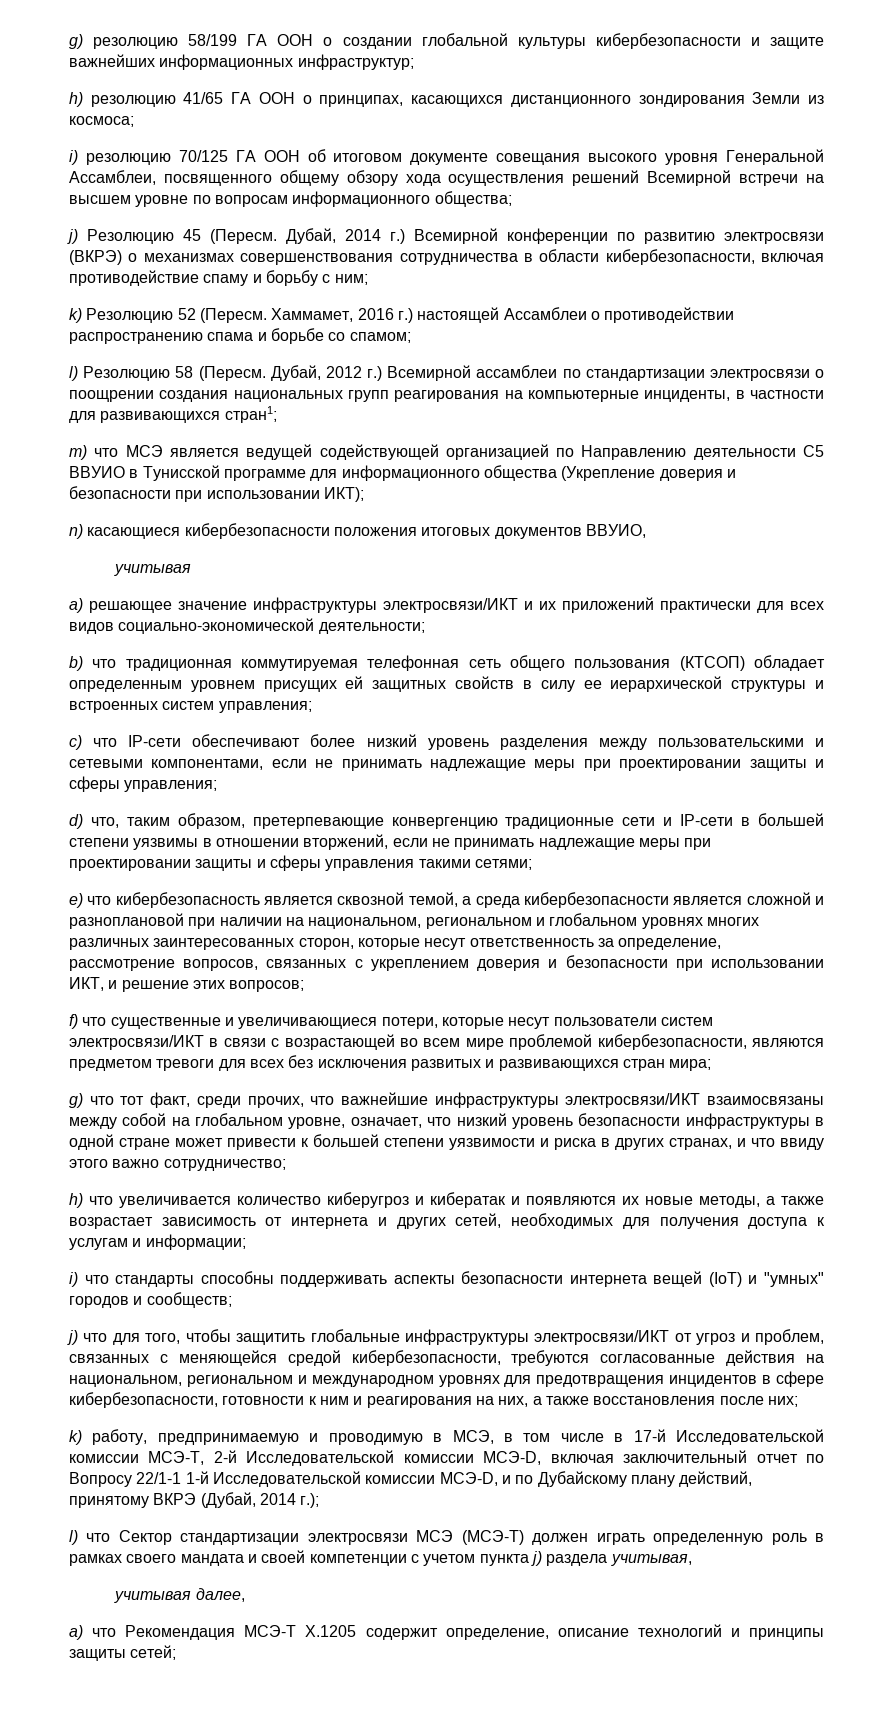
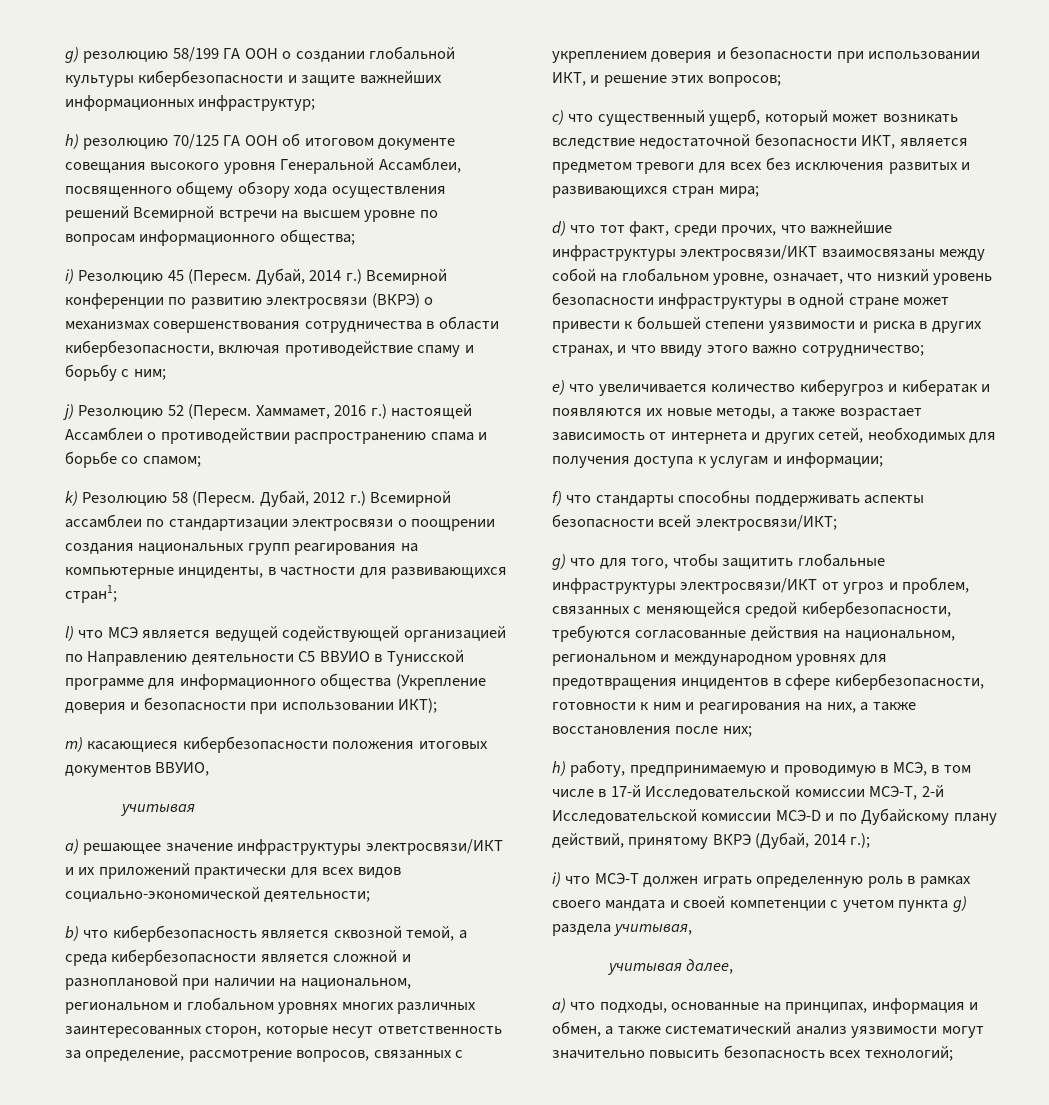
[183,92,825,107] [69,116,134,127] [69,150,171,165] 41/65 ГА ООН о принципах, касающихся дистанционного зондирования Земли из космоса; // i) резолюцию -> (169, 144) none
[67,229,78,244] j) -> [65,269,74,284] i)
[69,308,82,323] k) -> [62,404,74,420] j)
[69,366,78,381] l) -> [65,491,78,506] k)
[69,445,87,460] m) -> [65,626,74,641] l)
[69,524,83,539] n) -> [65,737,83,752] m)
[125,655,825,671] [69,676,825,692] [69,701,312,713] [69,734,825,750] [69,759,825,771] [69,776,218,792] [69,813,824,829] [69,834,712,850] [69,855,532,871] [69,893,112,908] традиционная коммутируемая телефонная сеть общего пользования (КТСОП) обладает определенным уровнем присущих ей защитных свойств в силу ее иерархической структуры и встроенных систем управления; // c) что IP-сети обеспечивают более низкий уровень разделения между пользовательскими и сетевыми компонентами, если не принимать надлежащие меры при проектировании защиты и сферы управления; // d) что, таким образом, претерпевающие конвергенцию традиционные сети и IP-сети в большей степени уязвимы в отношении вторжений, если не принимать надлежащие меры при проектировании защиты и сферы управления такими сетями; // e) что -> (109, 934) none
[69,1014,713,1029] [69,1034,825,1050] f) что существенные и увеличивающиеся потери, которые несут пользователи систем электросвязи/ИКТ в связи с возрастающей во всем мире проблемой кибербезопасности, являются -> [552,109,958,126] [552,133,968,149] c) что существенный ущерб, который может возникать вследствие недостаточной безопасности ИКТ, является
[69,1093,83,1108] g) -> [552,221,566,236] d)
[69,1193,83,1208] h) -> [552,380,565,395] e)
[69,1272,78,1287] i) -> [552,491,562,506] f)
[569,1271,824,1287] [69,1292,232,1308] [67,1330,78,1345] интернета вещей (IoT) и "умных" городов и сообществ; // j) -> [658,515,837,531] [552,554,566,570] всей электросвязи/ИКТ; // g)
[69,1430,82,1445] k) -> [552,761,566,776] h)
[483,1450,825,1465] [69,1471,498,1487] МСЭ-D, включая заключительный отчет по Вопросу 22/1-1 1-й Исследовательской комиссии МСЭ-D, -> [775,810,821,821] МСЭ-D
[69,1530,524,1545] l) что Сектор стандартизации электросвязи МСЭ (МСЭ-Т) -> [552,872,639,887] i) что МСЭ-Т
[530,1551,542,1566] j) -> [952,896,967,912] g)
[125,1624,825,1640] [69,1645,177,1661] Рекомендация МСЭ-Т Х.1205 содержит определение, описание технологий и принципы защиты сетей; -> [599,998,979,1014] [552,1021,984,1038] [552,1045,953,1061] подходы, основанные на принципах, информация и обмен, а также систематический анализ уязвимости могут значительно повысить безопасность всех технологий;

